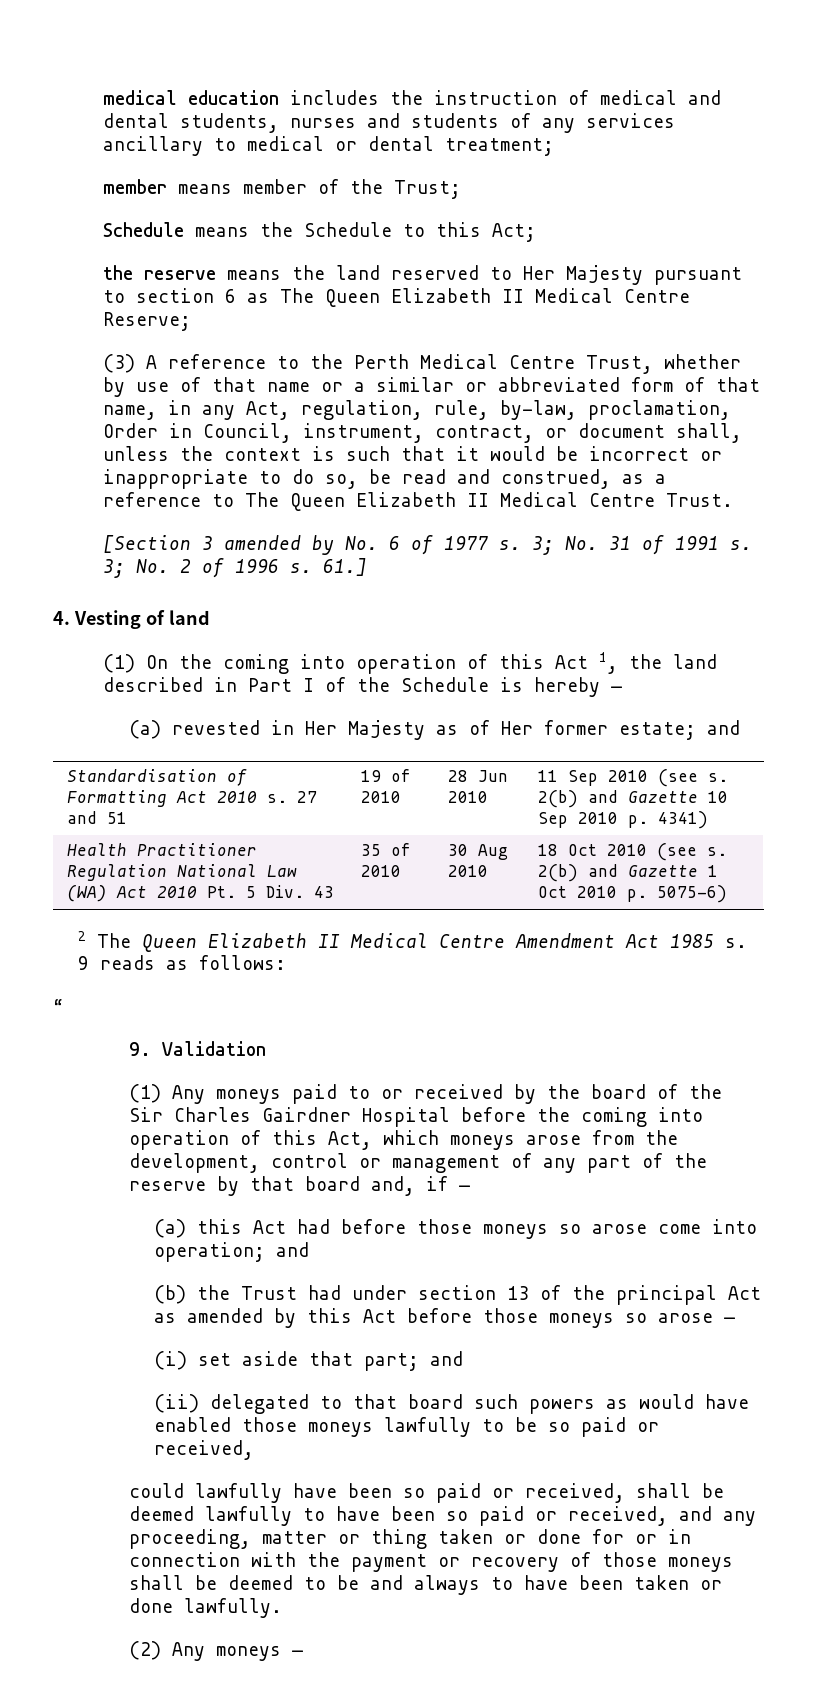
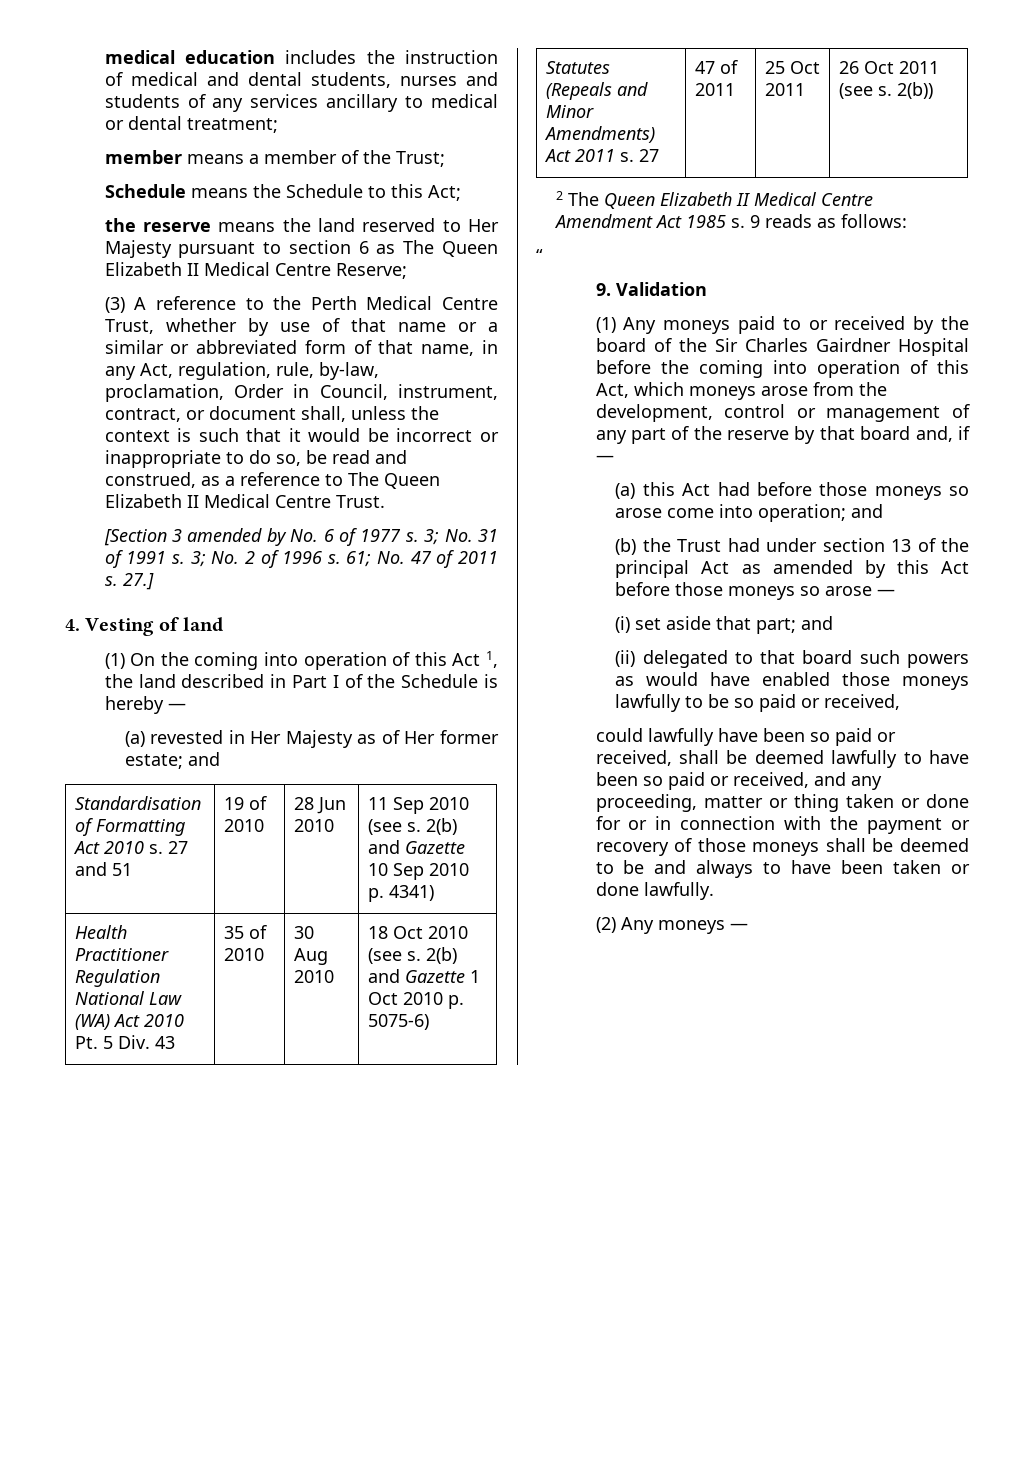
(233, 189) none -> [248,154,259,164] a
[323,558,368,576] 61.] -> [346,550,499,568] [104,573,154,590] 61; No. 47 of 2011 s. 27.]
(727, 894) none -> [545,61,610,74] [545,82,648,100] [545,105,594,118] [543,126,655,143] [543,149,659,162] [694,60,738,74] [694,83,735,96] [764,61,820,74] [764,83,805,96] [838,61,939,74] [838,82,933,99] // Statutes (Repeals and Minor Amendments) Act 2011 s. 27 | 47 of 2011 | 25 Oct 2011 | 26 Oct 2011 (see s. 2(b))

